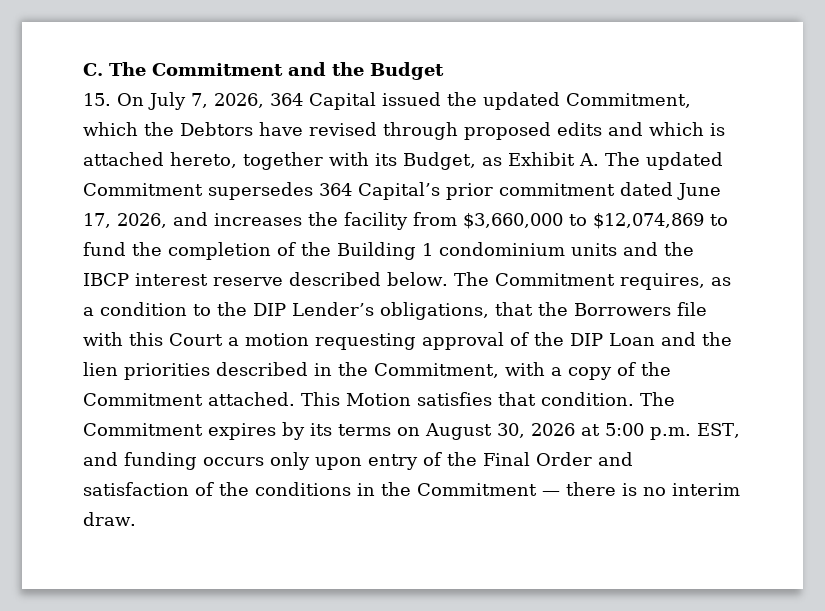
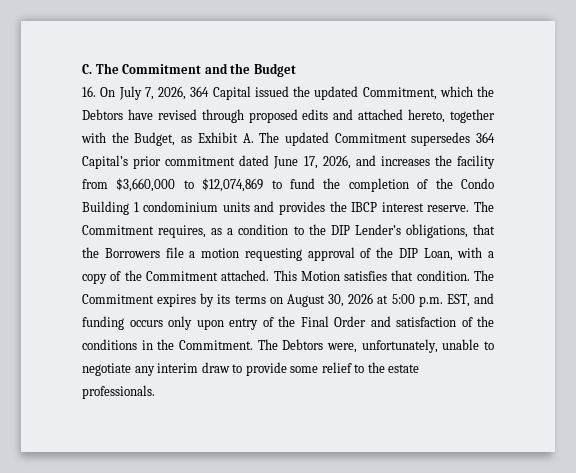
[83,93,111,106] 15. -> [82,86,96,97] 16.
[649,122,725,136] which is -> (354, 114) none
[375,153,397,166] its -> [111,132,129,143] the
(331, 249) none -> [460,178,494,189] Condo
(658, 249) none -> [279,201,325,215] provides
[213,272,448,286] reserve described below. -> [427,205,470,212] reserve.
[83,332,223,346] with this Court -> (184, 252) none
[609,332,732,346] [83,362,499,380] Loan and the lien priorities described in the Commitment, -> [423,248,453,261] Loan,
[417,482,740,496] [83,512,136,526] Commitment — there is no interim draw. -> [178,339,494,353] [82,362,420,376] [82,385,155,399] Commitment. The Debtors were, unfortunately, unable to negotiate any interim draw to provide some relief to the estate professionals.

